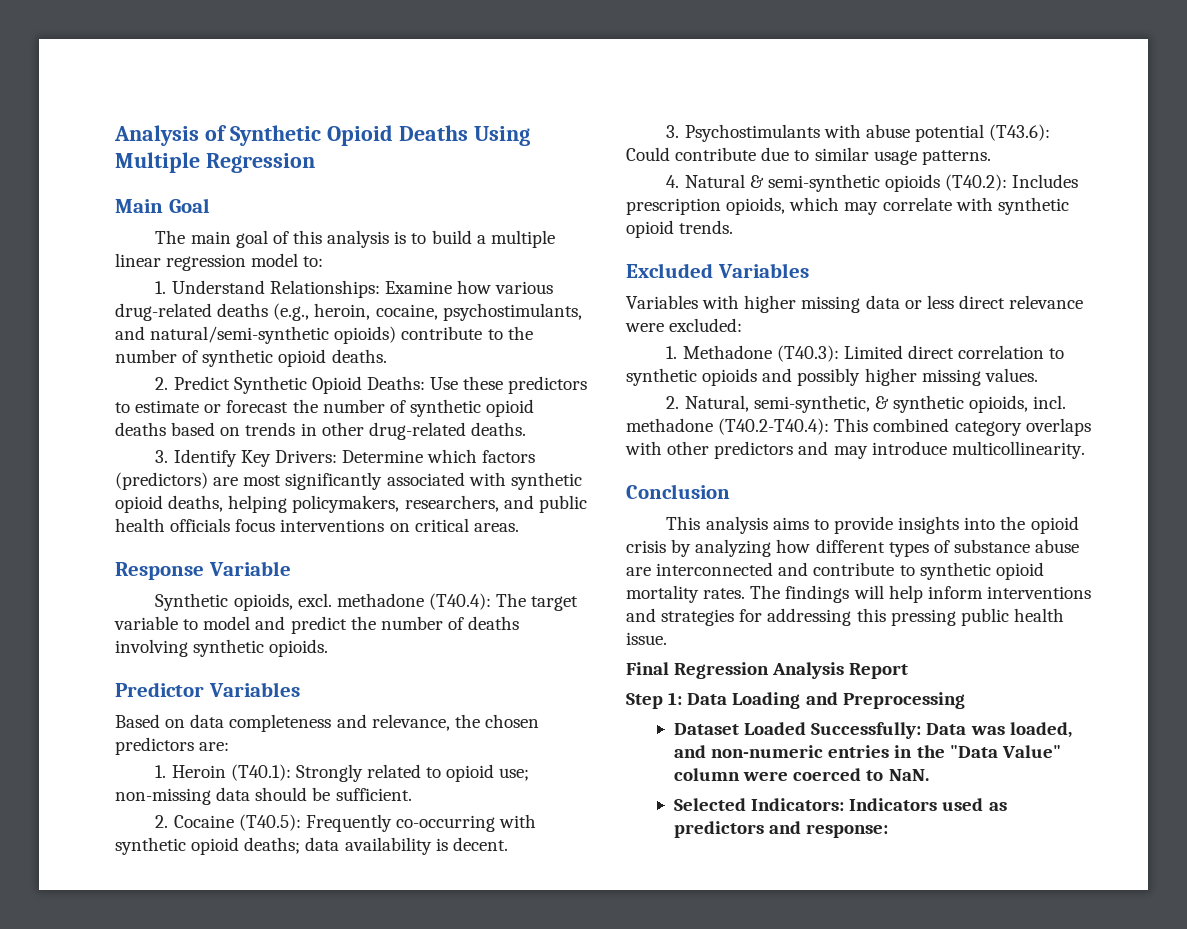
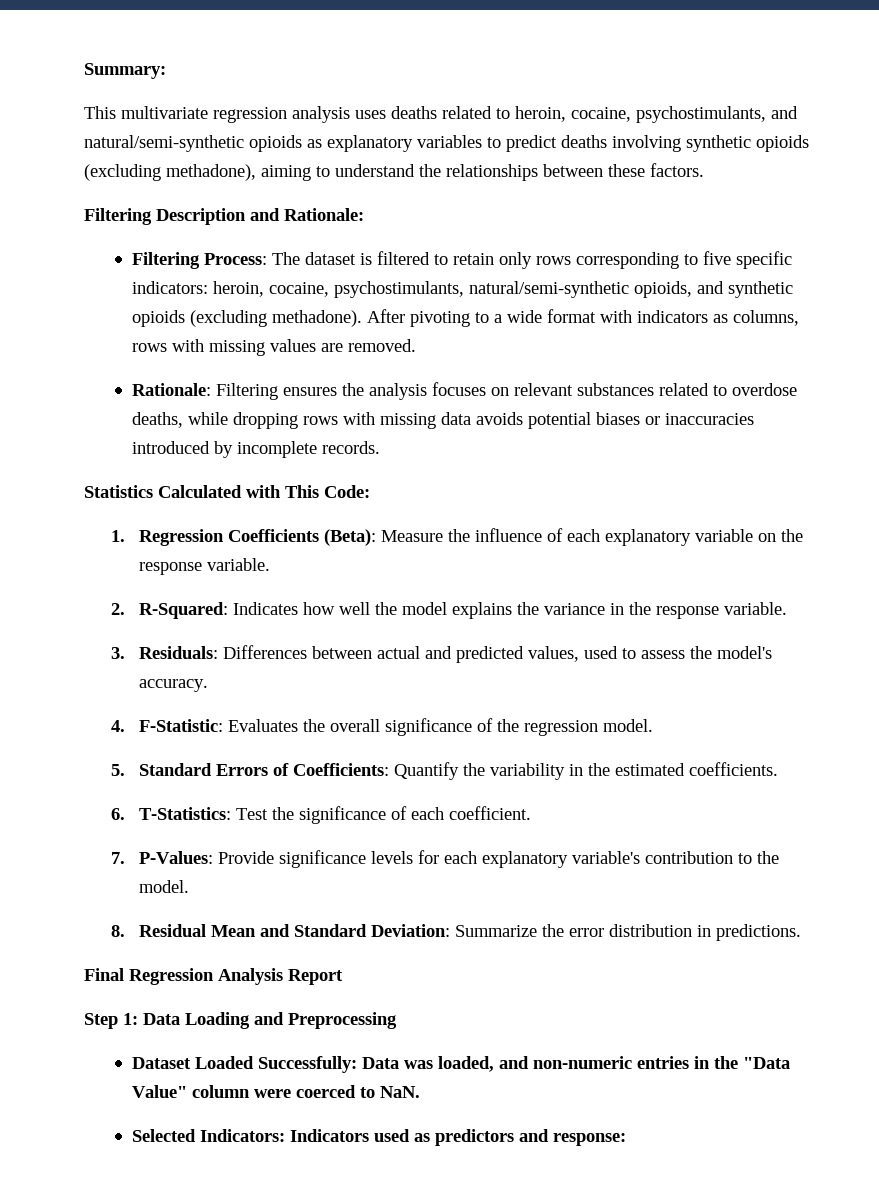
[114,125,530,146] [115,152,315,173] [115,198,210,213] [155,230,555,248] [115,253,324,271] [155,280,554,298] [115,303,310,321] Analysis of Synthetic Opioid Deaths Using Multiple Regression // Main Goal // The main goal of this analysis is to build a multiple linear regression model to: // 1. Understand Relationships: Examine how various drug-related deaths (e.g., -> [84,63,166,79] [84,106,510,123] Summary: // This multivariate regression analysis uses deaths related to
[334,326,533,344] [115,349,387,367] [155,376,588,394] [115,399,535,417] [115,422,526,440] [155,449,536,467] [115,472,582,490] [115,495,587,513] [115,518,519,532] [115,561,291,580] [155,593,579,611] [114,616,520,634] [115,639,329,657] [115,682,300,697] [115,714,539,732] [115,737,230,755] [155,764,530,782] [115,787,412,805] [155,814,537,832] [115,837,508,855] [666,124,1051,142] [626,147,991,165] [666,174,1079,192] [626,197,1069,215] [626,220,734,238] [626,263,809,278] [626,295,1084,313] [625,318,743,332] [666,345,1065,362] [626,368,1038,386] [666,395,1067,413] [626,418,1091,436] [625,441,1085,459] [626,484,730,499] [666,516,1079,534] [626,539,1080,557] [626,562,1044,580] [626,585,1091,603] [626,608,1064,626] [626,632,667,645] opioids) contribute to the number of synthetic opioid deaths. // 2. Predict Synthetic Opioid Deaths: Use these predictors to estimate or forecast the number of synthetic opioid deaths based on trends in other drug-related deaths. // 3. Identify Key Drivers: Determine which factors (predictors) are most significantly associated with synthetic opioid deaths, helping policymakers, researchers, and public health officials focus interventions on critical areas. // Response Variable // Synthetic opioids, excl. methadone (T40.4): The target variable to model and predict the number of deaths involving synthetic opioids. // Predictor Variables // Based on data completeness and relevance, the chosen predictors are: // 1. Heroin (T40.1): Strongly related to opioid use; non-missing data should be sufficient. // 2. Cocaine (T40.5): Frequently co-occurring with synthetic opioid deaths; data availability is decent. // 3. Psychostimulants with abuse potential (T43.6): Could contribute due to similar usage patterns. // 4. Natural & semi-synthetic opioids (T40.2): Includes prescription opioids, which may correlate with synthetic opioid trends. // Excluded Variables // Variables with higher missing data or less direct relevance were excluded: // 1. Methadone (T40.3): Limited direct correlation to synthetic opioids and possibly higher missing values. // 2. Natural, semi-synthetic, & synthetic opioids, incl. methadone (T40.2-T40.4): This combined category overlaps with other predictors and may introduce multicollinearity. // Conclusion // This analysis aims to provide insights into the opioid crisis by analyzing how different types of substance abuse are interconnected and contribute to synthetic opioid mortality rates. The findings will help inform interventions and strategies for addressing this pressing public health issue. -> [249,135,809,152] [84,163,704,181] [84,208,364,225] [131,251,792,269] [131,281,793,298] [131,309,799,327] [131,339,416,356] [131,382,797,400] [131,412,754,429] [131,441,380,458] [84,485,370,498] [111,528,803,546] [138,558,270,575] [111,602,787,619] [111,645,772,663] [138,679,208,692] [111,718,653,736] [111,762,778,780] [111,806,531,824] [111,850,779,868] [138,880,189,893] [111,924,801,941] opioids as explanatory variables to predict deaths involving synthetic opioids (excluding methadone), aiming to understand the relationships between these factors. // Filtering Description and Rationale: // Filtering Process: The dataset is filtered to retain only rows corresponding to five specific indicators: heroin, cocaine, psychostimulants, natural/semi-synthetic opioids, and synthetic opioids (excluding methadone). After pivoting to a wide format with indicators as columns, rows with missing values are removed. // Rationale: Filtering ensures the analysis focuses on relevant substances related to overdose deaths, while dropping rows with missing data avoids potential biases or inaccuracies introduced by incomplete records. // Statistics Calculated with This Code: // 1. Regression Coefficients (Beta): Measure the influence of each explanatory variable on the response variable. // 2. R-Squared: Indicates how well the model explains the variance in the response variable. // 3. Residuals: Differences between actual and predicted values, used to assess the model's accuracy. // 4. F-Statistic: Evaluates the overall significance of the regression model. // 5. Standard Errors of Coefficients: Quantify the variability in the estimated coefficients. // 6. T-Statistics: Test the significance of each coefficient. // 7. P-Values: Provide significance levels for each explanatory variable's contribution to the model. // 8. Residual Mean and Standard Deviation: Summarize the error distribution in predictions.

